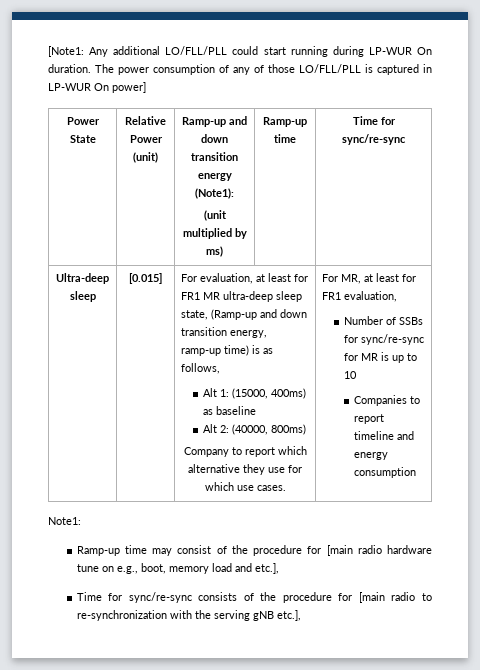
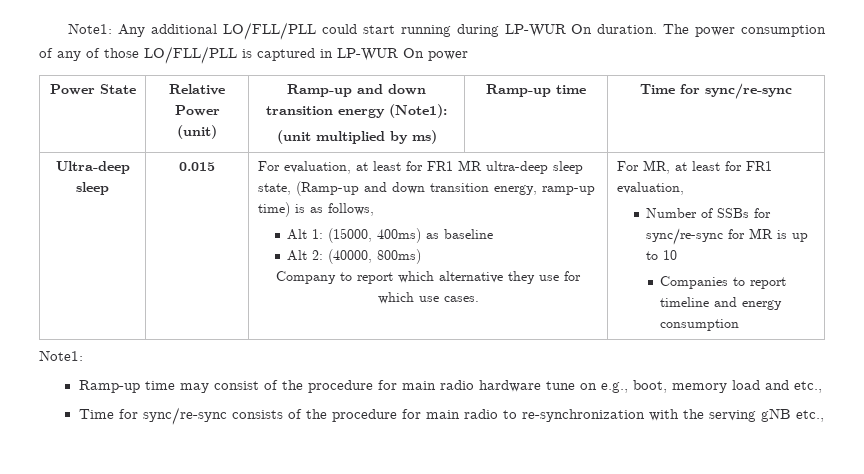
[48,46,84,57] [Note1: -> [68,23,113,34] Note1:
[112,82,146,93] power] -> [428,51,468,61] power
[129,273,162,284] [0.015] -> [179,162,215,171] 0.015
[326,545,353,556] [main -> [401,381,436,390] main
[254,563,279,574] etc.], -> [793,381,822,393] etc.,
[358,592,385,603] [main -> [425,410,460,419] main
[276,610,301,621] etc.], -> [795,410,824,422] etc.,

